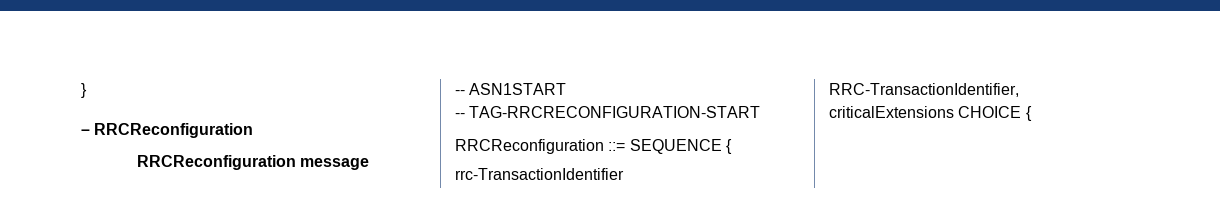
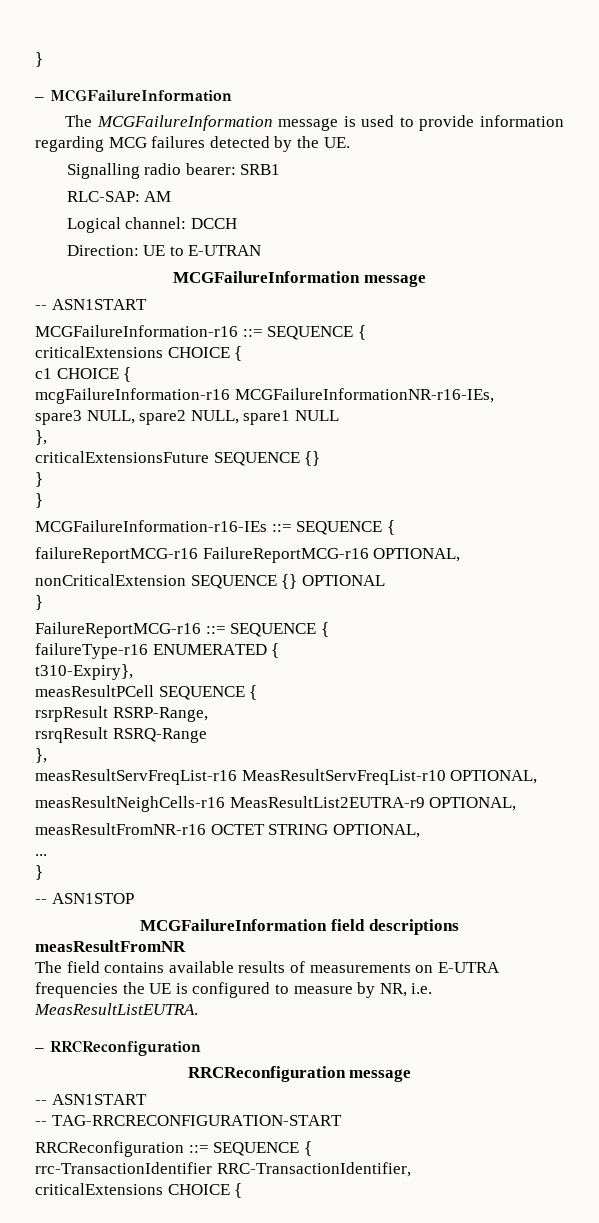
[81,83,87,98] } -> [35,52,43,67] [35,89,232,102] [65,115,564,131] [35,136,350,152] [66,163,281,179] [66,191,172,202] [66,217,237,233] [66,245,262,256] [173,271,426,287] [35,299,147,310] [35,325,366,340] [35,346,243,361] [35,367,132,382] [35,388,494,404] [35,410,339,425] [35,430,47,445] [35,451,321,466] [35,472,43,487] [35,493,43,508] [35,520,395,535] [35,547,461,563] [35,574,385,589] [35,595,43,610] [35,622,329,638] [35,643,280,659] [35,664,133,680] [35,685,258,700] [35,706,208,722] [35,727,207,743] [35,748,47,763] [35,769,538,785] [35,796,517,812] [35,823,420,838] [35,854,47,856] [35,865,43,880] [35,893,134,904] [140,919,459,935] [35,940,186,952] [35,961,500,973] [35,982,433,998] [34,1003,198,1015] } // – MCGFailureInformation // The MCGFailureInformation message is used to provide information regarding MCG failures detected by the UE. // Signalling radio bearer: SRB1 // RLC-SAP: AM // Logical channel: DCCH // Direction: UE to E-UTRAN // MCGFailureInformation message // -- ASN1START // MCGFailureInformation-r16 ::= SEQUENCE { // criticalExtensions CHOICE { // c1 CHOICE { // mcgFailureInformation-r16 MCGFailureInformationNR-r16-IEs, // spare3 NULL, spare2 NULL, spare1 NULL // }, // criticalExtensionsFuture SEQUENCE {} // } // } // MCGFailureInformation-r16-IEs ::= SEQUENCE { // failureReportMCG-r16 FailureReportMCG-r16 OPTIONAL, // nonCriticalExtension SEQUENCE {} OPTIONAL // } // FailureReportMCG-r16 ::= SEQUENCE { // failureType-r16 ENUMERATED { // t310-Expiry}, // measResultPCell SEQUENCE { // rsrpResult RSRP-Range, // rsrqResult RSRQ-Range // }, // measResultServFreqList-r16 MeasResultServFreqList-r10 OPTIONAL, // measResultNeighCells-r16 MeasResultList2EUTRA-r9 OPTIONAL, // measResultFromNR-r16 OCTET STRING OPTIONAL, // ... // } // -- ASN1STOP // MCGFailureInformation field descriptions // measResultFromNR // The field contains available results of measurements on E-UTRA frequencies the UE is configured to measure by NR, i.e. MeasResultListEUTRA.

